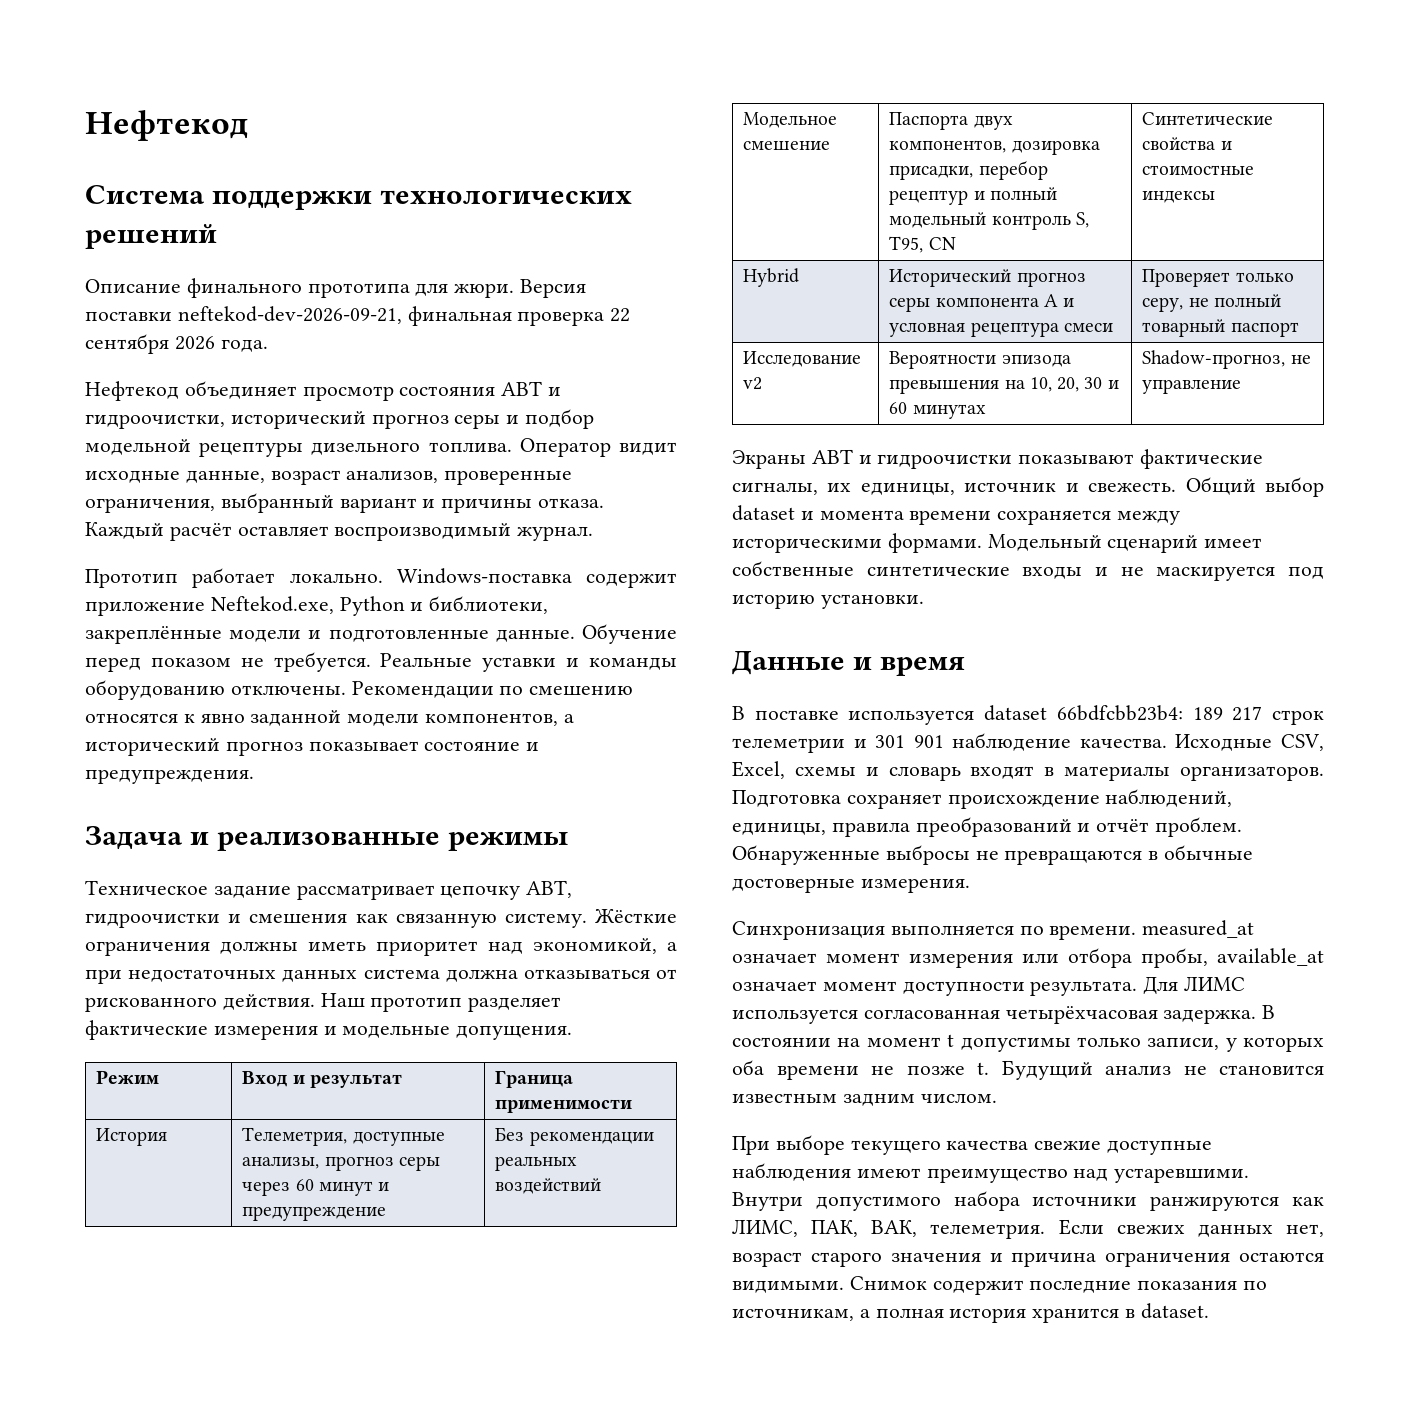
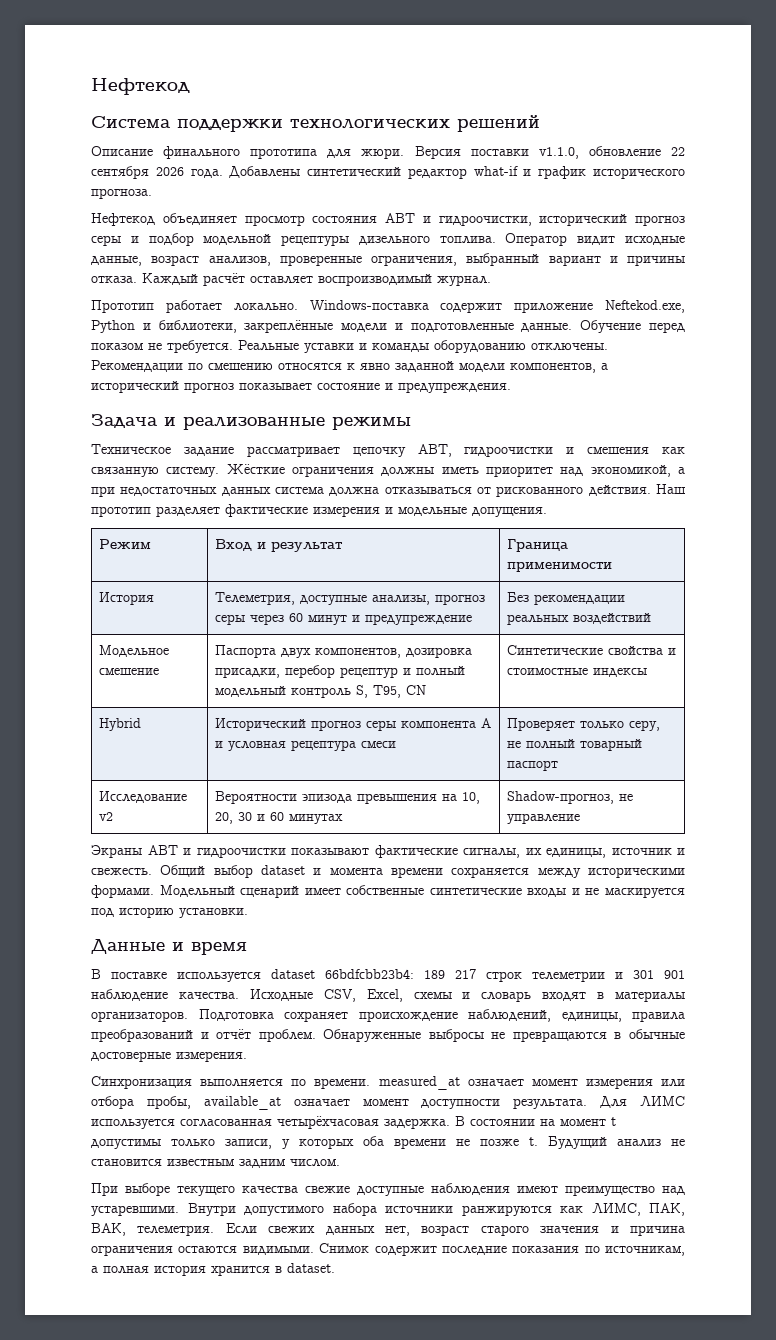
[177,306,605,326] neftekod-dev-2026-09-21, финальная проверка -> [538,146,661,159] v1.1.0, обновление
(268, 345) none -> [229,166,685,179] [91,188,152,199] Добавлены синтетический редактор what-if и график исторического прогноза.

